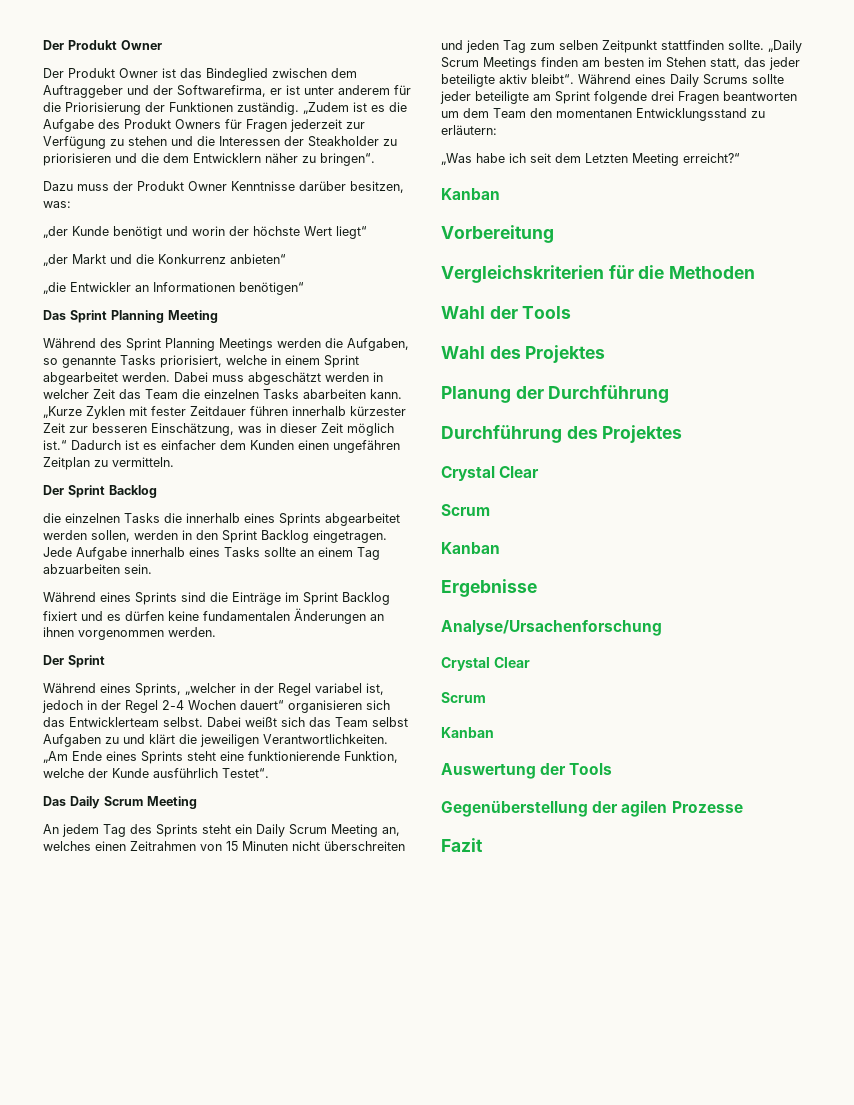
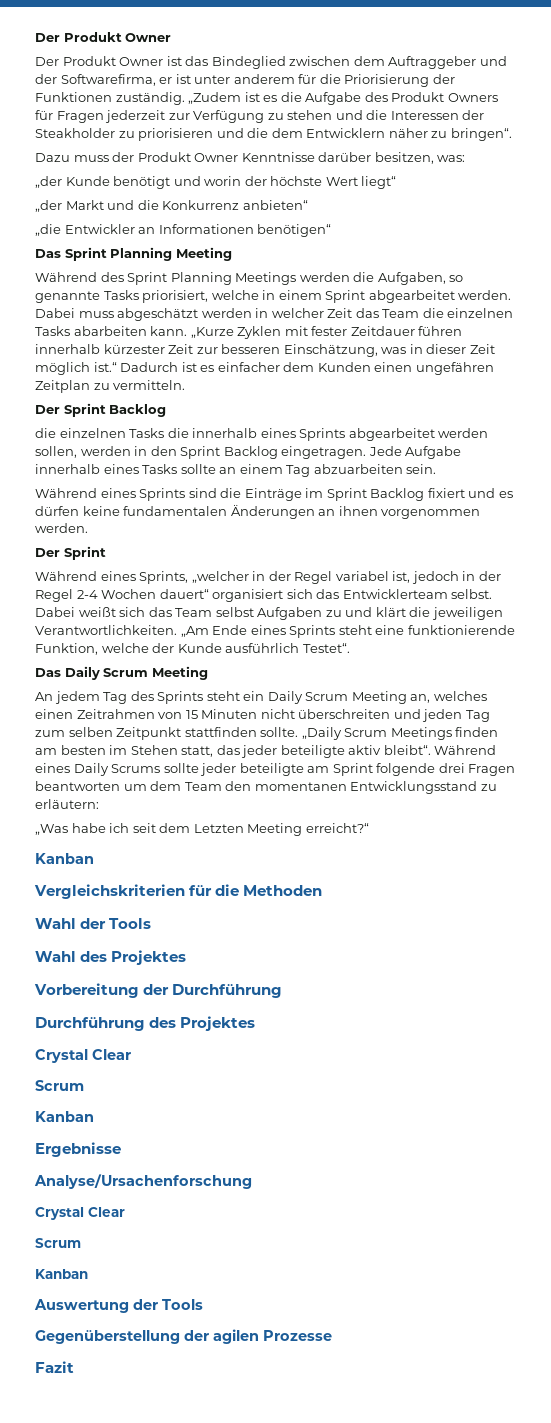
[288,700,362,713] organisieren -> [212,589,284,602] organisiert
[441,225,554,243] // Vorbereitung -> (94, 858) none
[441,386,511,403] Planung -> [34,983,139,998] Vorbereitung

